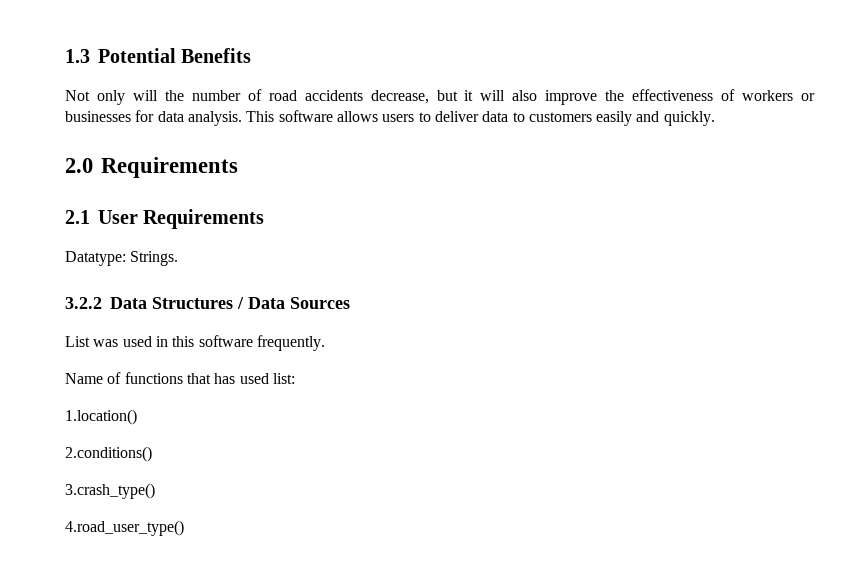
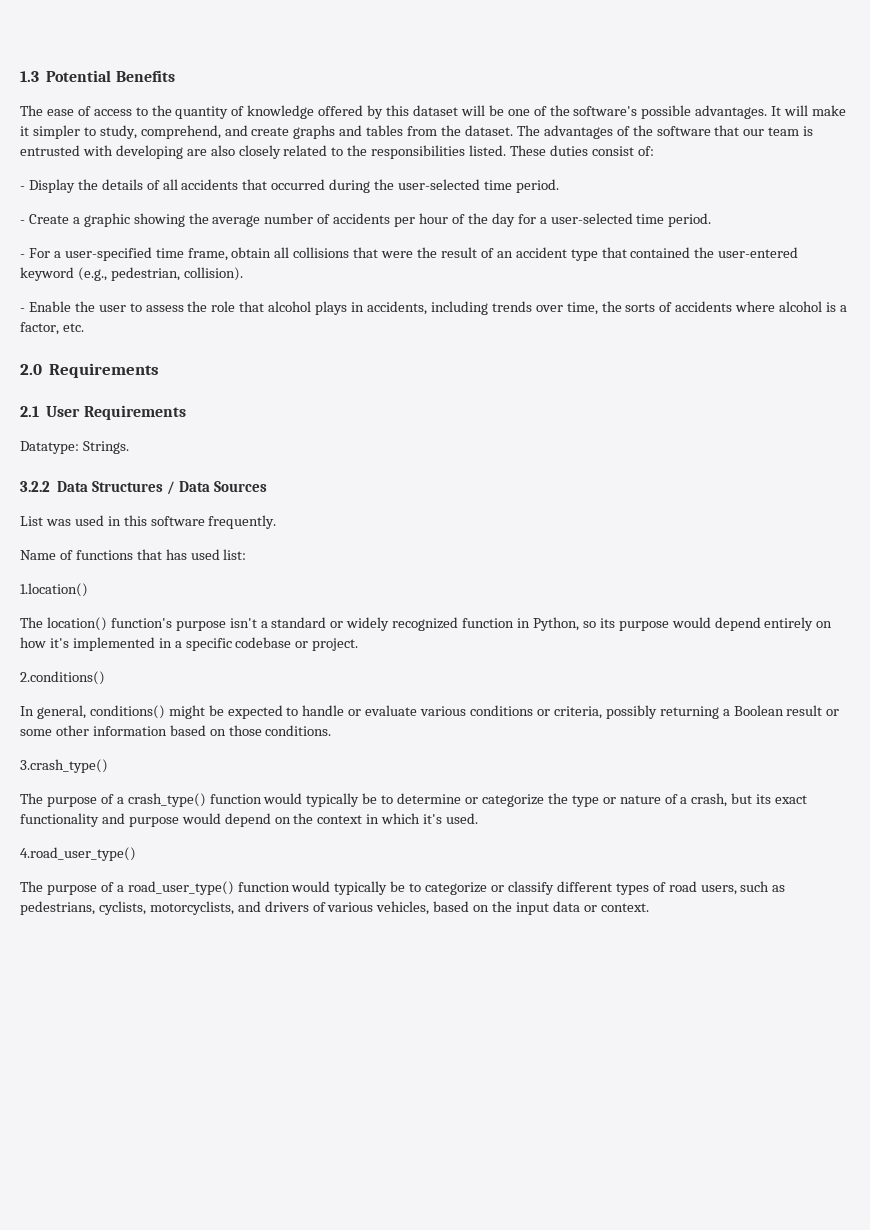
[65,89,816,105] [65,110,715,126] Not only will the number of road accidents decrease, but it will also improve the effectiveness of workers or businesses for data analysis. This software allows users to deliver data to customers easily and quickly. -> [20,105,847,119] [20,125,814,139] [20,145,654,159] [20,179,559,193] [20,213,712,227] [20,247,799,261] [20,267,243,281] [20,301,847,315] [20,322,84,335] The ease of access to the quantity of knowledge offered by this dataset will be one of the software's possible advantages. It will make it simpler to study, comprehend, and create graphs and tables from the dataset. The advantages of the software that our team is entrusted with developing are also closely related to the responsibilities listed. These duties consist of: // - Display the details of all accidents that occurred during the user-selected time period. // - Create a graphic showing the average number of accidents per hour of the day for a user-selected time period. // - For a user-specified time frame, obtain all collisions that were the result of an accident type that contained the user-entered keyword (e.g., pedestrian, collision). // - Enable the user to assess the role that alcohol plays in accidents, including trends over time, the sorts of accidents where alcohol is a factor, etc.
[65,446,152,462] [65,483,155,499] [65,520,184,536] 2.conditions() // 3.crash_type() // 4.road_user_type() -> [20,617,833,631] [20,637,359,651] [20,671,105,685] [20,705,840,719] [20,725,332,736] [20,759,108,773] [20,793,808,807] [20,813,479,827] [20,847,136,861] [20,881,786,895] [20,901,649,915] The location() function's purpose isn't a standard or widely recognized function in Python, so its purpose would depend entirely on how it's implemented in a specific codebase or project. // 2.conditions() // In general, conditions() might be expected to handle or evaluate various conditions or criteria, possibly returning a Boolean result or some other information based on those conditions. // 3.crash_type() // The purpose of a crash_type() function would typically be to determine or categorize the type or nature of a crash, but its exact functionality and purpose would depend on the context in which it's used. // 4.road_user_type() // The purpose of a road_user_type() function would typically be to categorize or classify different types of road users, such as pedestrians, cyclists, motorcyclists, and drivers of various vehicles, based on the input data or context.

